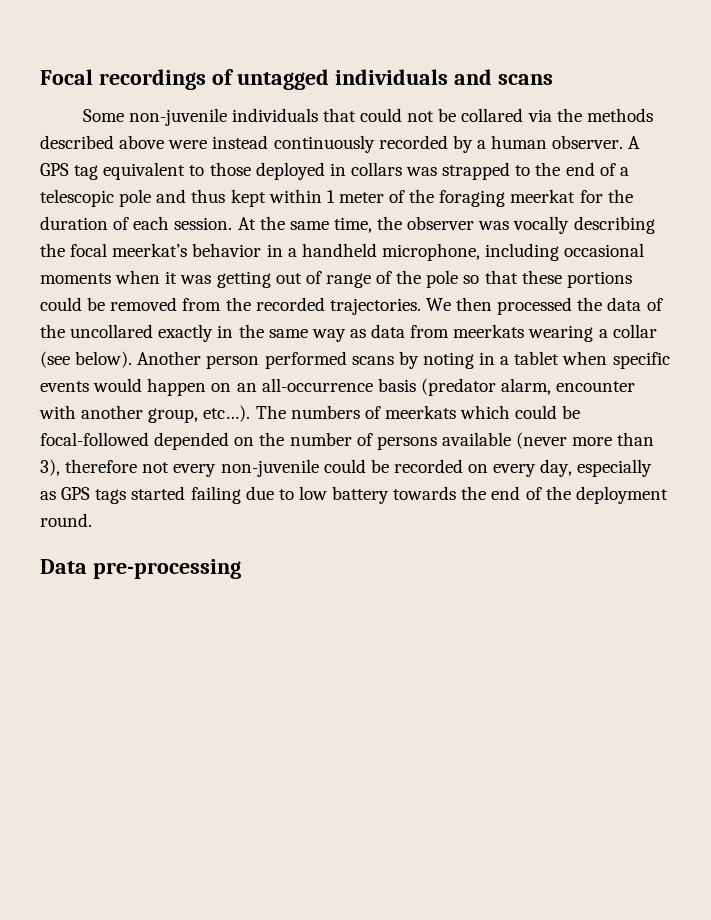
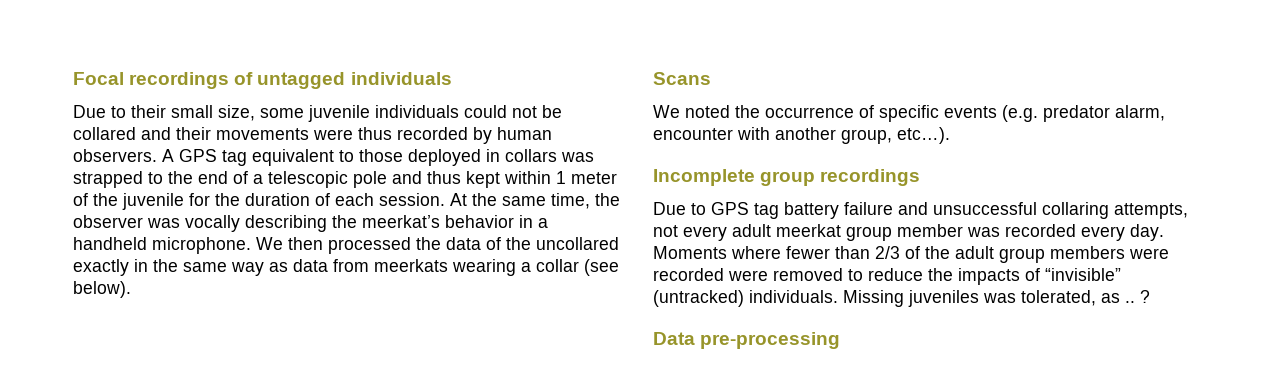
[453,69,553,85] [82,108,653,126] [40,135,624,153] and scans // Some non-juvenile individuals that could not be collared via the methods described above were instead continuously recorded by a human observer. -> [73,105,562,122] [73,127,552,144] [73,149,157,162] // Due to their small size, some juvenile individuals could not be collared and their movements were thus recorded by human observers.
[439,189,576,207] foraging meerkat -> [122,193,184,210] juvenile
[70,243,108,257] focal -> (357, 221) none
[381,243,645,261] [40,270,632,288] [40,297,421,315] microphone, including occasional moments when it was getting out of range of the pole so that these portions could be removed from the recorded trajectories. -> [152,237,251,254] microphone.
[137,351,670,369] [40,378,496,396] Another person performed scans by noting in a tablet when specific events would happen on an all-occurrence basis (predator -> [653,72,711,85] [653,105,1110,122] // Scans // We noted the occurrence of specific events (e.g. predator
[255,405,581,419] [40,432,655,450] [40,459,653,477] [40,486,668,504] [40,513,92,527] The numbers of meerkats which could be focal-followed depended on the number of persons available (never more than 3), therefore not every non-juvenile could be recorded on every day, especially as GPS tags started failing due to low battery towards the end of the deployment round. -> [653,169,921,186] [653,202,1188,219] [653,224,1164,241] [653,246,1169,263] [653,268,1121,285] [653,290,1150,307] // Incomplete group recordings // Due to GPS tag battery failure and unsuccessful collaring attempts, not every adult meerkat group member was recorded every day. Moments where fewer than 2/3 of the adult group members were recorded were removed to reduce the impacts of “invisible” (untracked) individuals. Missing juveniles was tolerated, as .. ?

